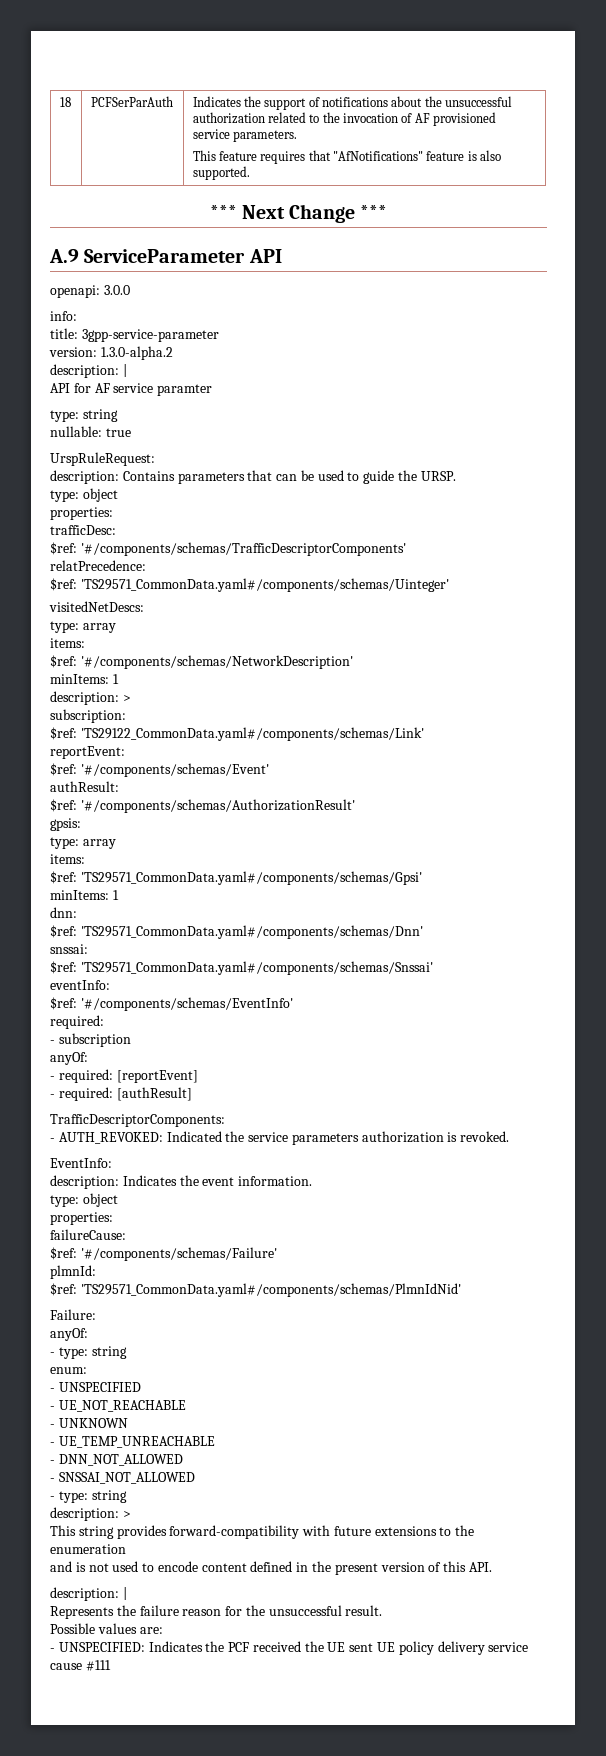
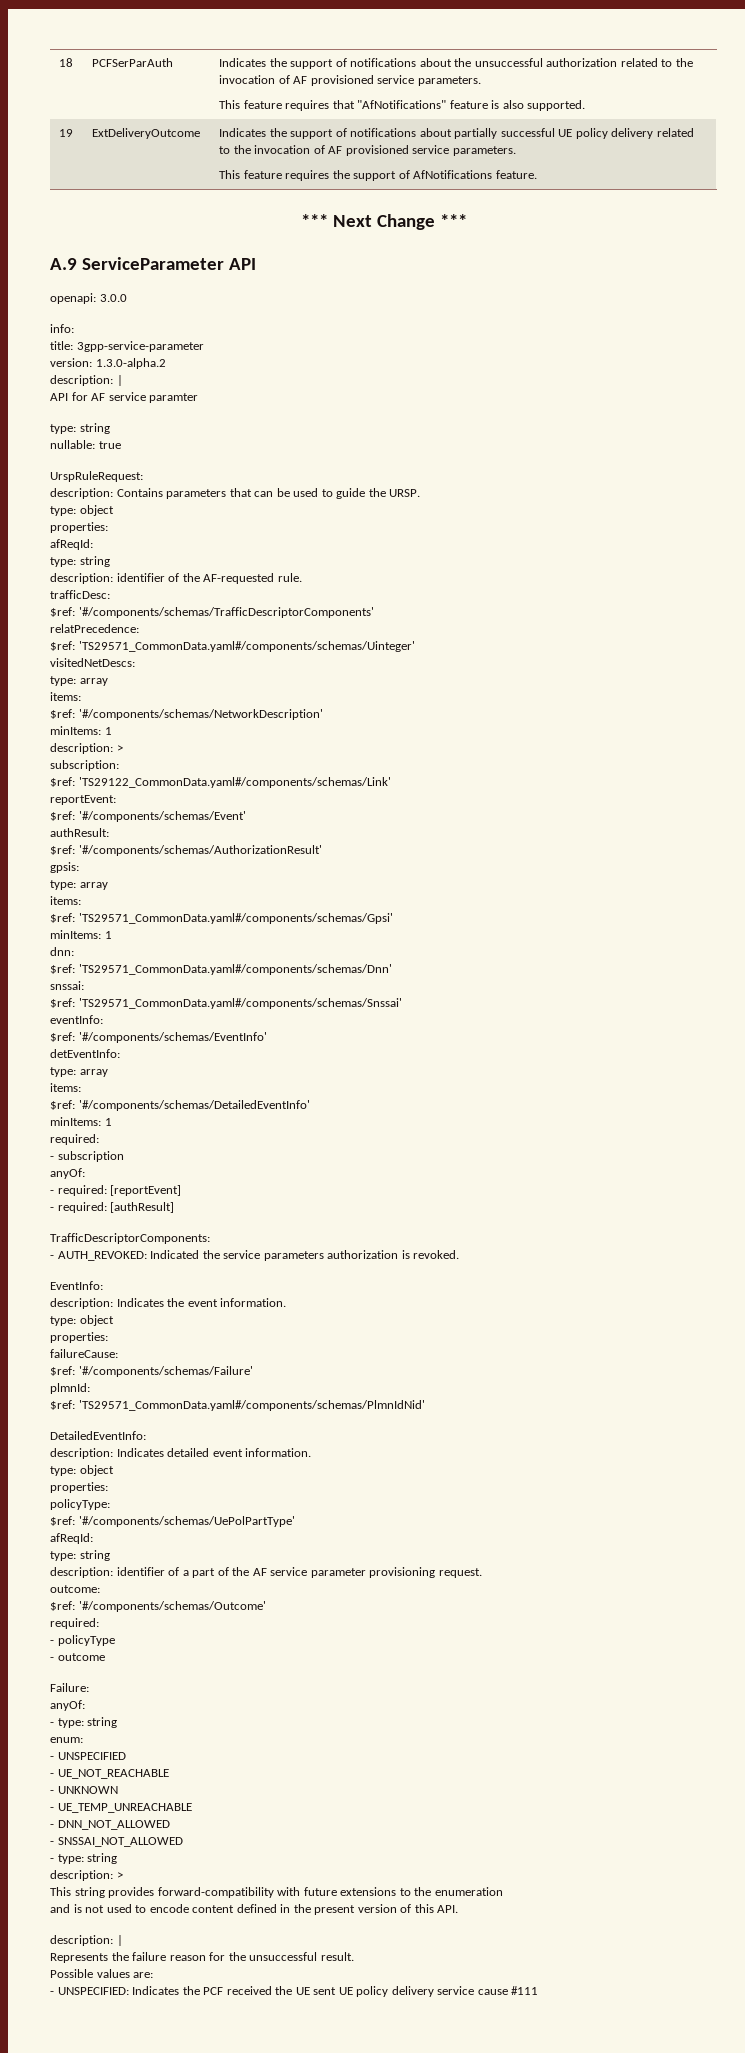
(250, 173) none -> [59,129,74,137] [92,128,201,139] [219,128,694,139] [219,145,516,156] [219,170,537,181] // 19 | ExtDeliveryOutcome | Indicates the support of notifications about partially successful UE policy delivery related to the invocation of AF provisioned service parameters. // This feature requires the support of AfNotifications feature.
(113, 513) none -> [50,539,93,550] [50,556,110,567] [50,573,302,584] // afReqId: // type: string // description: identifier of the AF-requested rule.
(293, 1004) none -> [50,1049,120,1058] [50,1067,108,1077] [50,1083,81,1092] [50,1100,310,1111] [50,1117,112,1126] // detEventInfo: // type: array // items: // $ref: '#/components/schemas/DetailedEventInfo' // minItems: 1
(461, 1290) none -> [50,1431,146,1440] [50,1448,312,1459] [50,1465,114,1476] [50,1482,108,1493] [50,1499,110,1510] [50,1516,295,1527] [50,1533,93,1544] [50,1550,110,1561] [50,1567,482,1578] [50,1585,100,1593] [50,1601,266,1612] [50,1618,99,1629] [50,1635,115,1646] [50,1653,105,1661] // DetailedEventInfo: // description: Indicates detailed event information. // type: object // properties: // policyType: // $ref: '#/components/schemas/UePolPartType' // afReqId: // type: string // description: identifier of a part of the AF service parameter provisioning request. // outcome: // $ref: '#/components/schemas/Outcome' // required: // - policyType // - outcome

